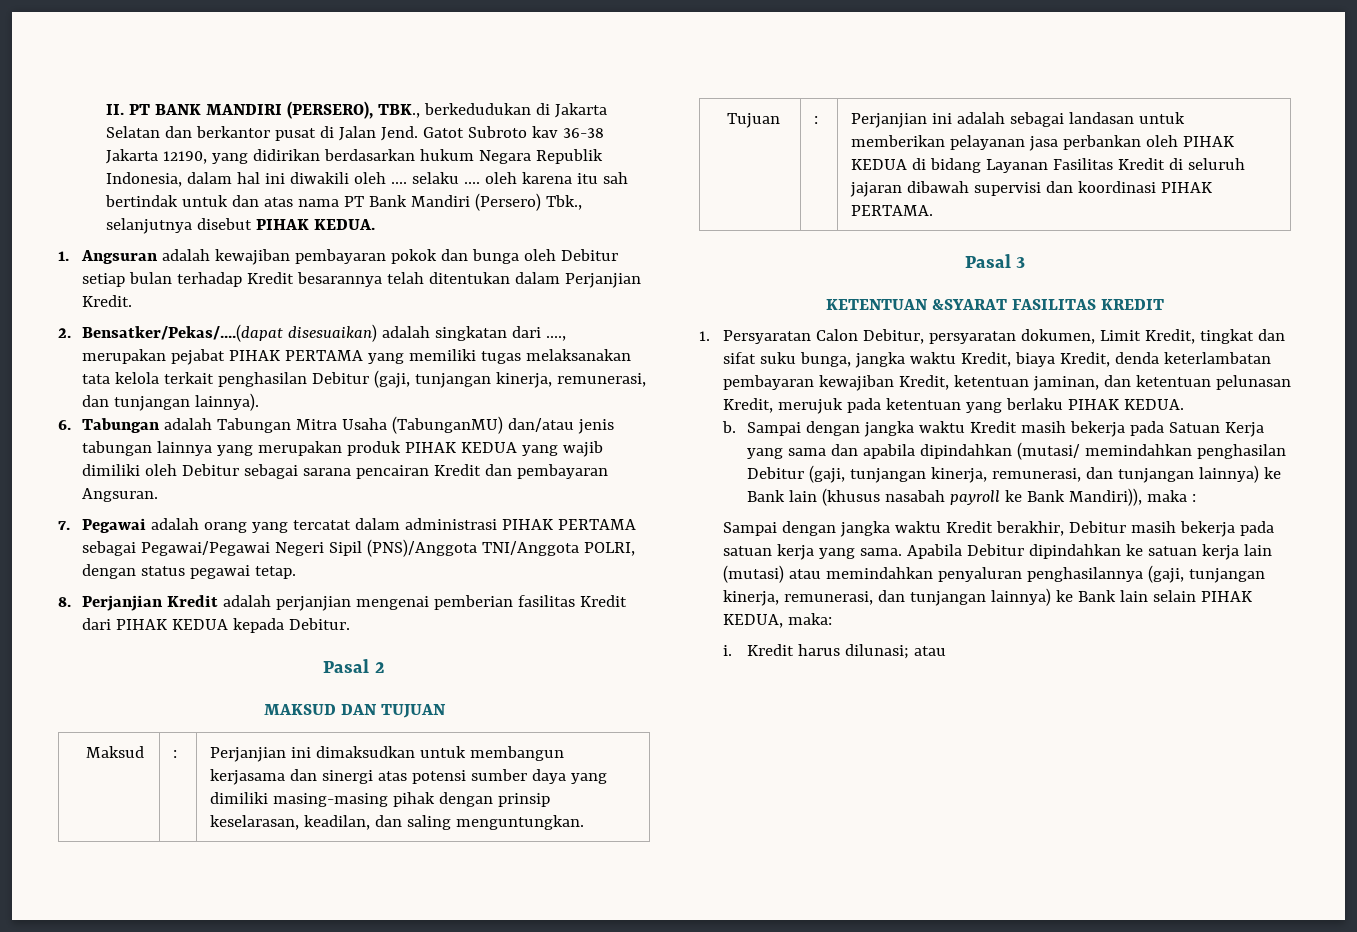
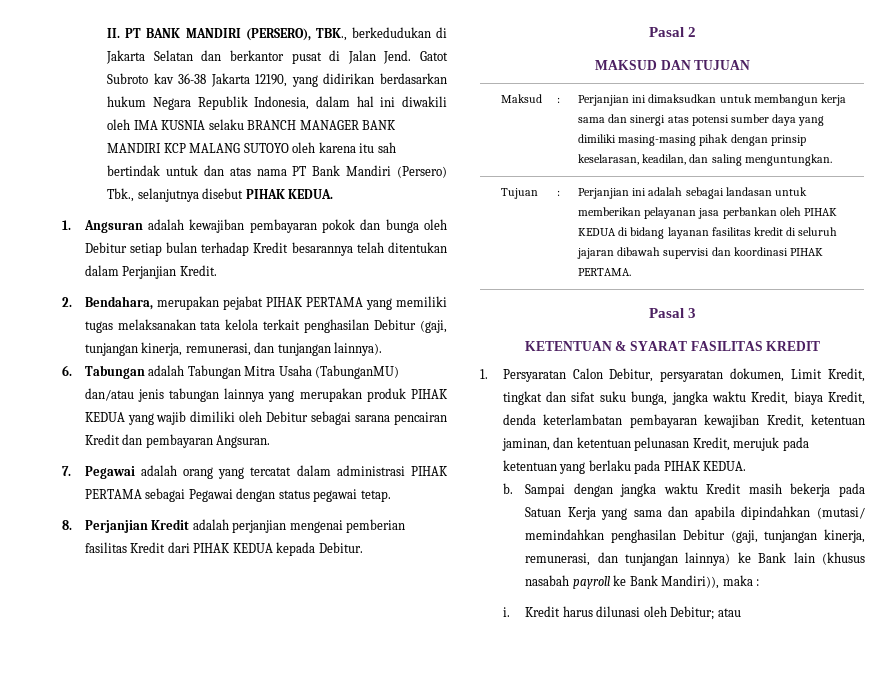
[390,172,480,184] .... selaku .... -> [133,119,397,130] [107,143,289,153] IMA KUSNIA selaku BRANCH MANAGER BANK MANDIRI KCP MALANG SUTOYO
[81,324,566,342] Bensatker/Pekas/....(dapat disesuaikan) adalah singkatan dari ...., -> [84,296,153,310] Bendahara,
[140,539,635,557] Pegawai/Pegawai Negeri Sipil (PNS)/Anggota TNI/Anggota POLRI, -> [188,489,233,502] Pegawai
[209,769,285,785] kerjasama -> [820,94,846,106] [578,117,606,123] kerja sama
[985,158,1165,173] Layanan Fasilitas Kredit -> [667,227,783,239] layanan fasilitas kredit
[932,299,1008,310] &SYARAT -> [615,341,687,351] & SYARAT
(1063, 404) none -> [634,460,661,474] pada
[722,521,1274,537] [722,544,1272,560] [722,565,1265,583] [722,588,1252,606] [722,613,832,628] // Sampai dengan jangka waktu Kredit berakhir, Debitur masih bekerja pada satuan kerja yang sama. Apabila Debitur dipindahkan ke satuan kerja lain (mutasi) atau memindahkan penyaluran penghasilannya (gaji, tunjangan kinerja, remunerasi, dan tunjangan lainnya) ke Bank lain selain PIHAK KEDUA, maka: -> (760, 582) none
[844,644,909,659] dilunasi; -> [596,606,715,620] dilunasi oleh Debitur;

